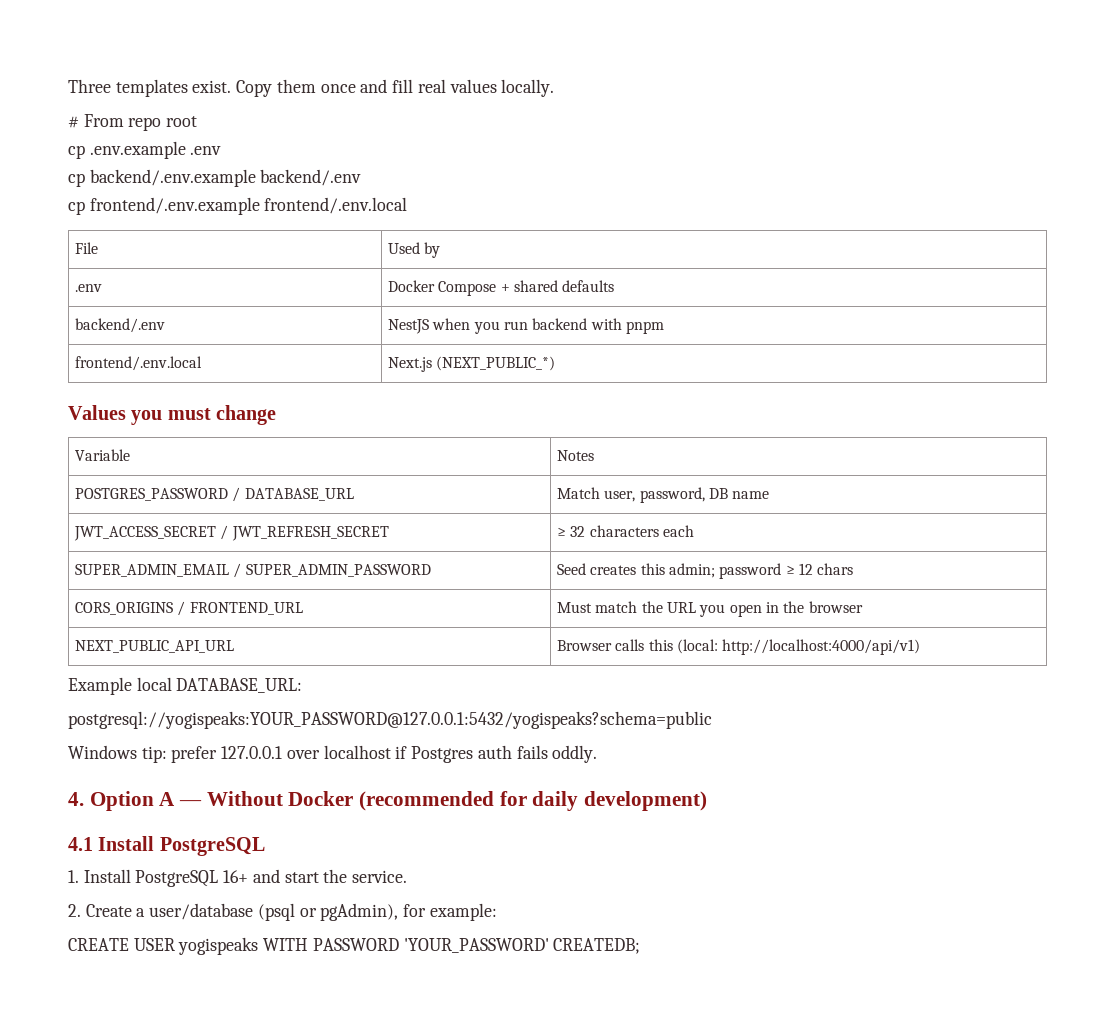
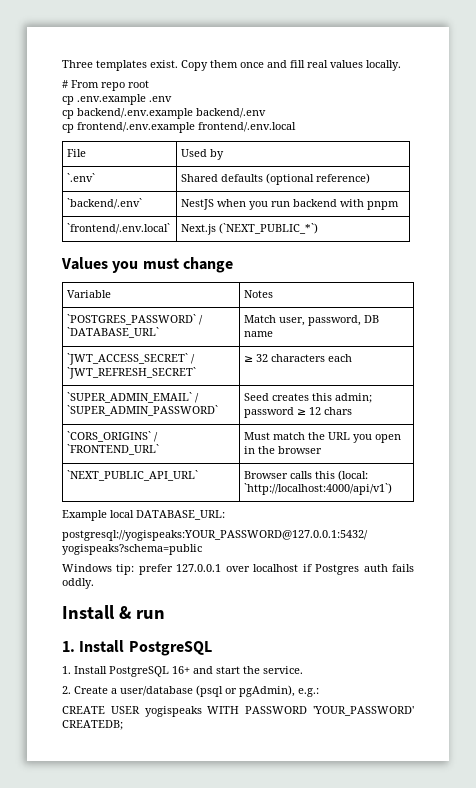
[75,284,103,292] [388,280,615,296] [75,318,166,333] .env | Docker Compose + shared defaults // backend/.env -> [67,173,96,182] [181,173,371,185] [67,198,143,209] `.env` | Shared defaults (optional reference) // `backend/.env`
[75,356,203,371] frontend/.env.local -> [67,223,171,234] `frontend/.env.local`
[436,356,556,371] (NEXT_PUBLIC_*) -> [219,223,319,234] (`NEXT_PUBLIC_*`)
[75,487,354,502] POSTGRES_PASSWORD / DATABASE_URL -> [67,314,204,325] [67,327,160,338] `POSTGRES_PASSWORD` / `DATABASE_URL`
[74,525,389,541] JWT_ACCESS_SECRET / JWT_REFRESH_SECRET -> [67,353,196,365] [67,367,197,379] `JWT_ACCESS_SECRET` / `JWT_REFRESH_SECRET`
[75,563,431,578] SUPER_ADMIN_EMAIL / SUPER_ADMIN_PASSWORD -> [67,392,200,403] [67,405,219,416] `SUPER_ADMIN_EMAIL` / `SUPER_ADMIN_PASSWORD`
[75,601,303,616] CORS_ORIGINS / FRONTEND_URL -> [67,431,159,442] [67,444,160,455] `CORS_ORIGINS` / `FRONTEND_URL`
[75,640,235,653] NEXT_PUBLIC_API_URL -> [67,470,199,481] `NEXT_PUBLIC_API_URL`
[722,639,921,655] http://localhost:4000/api/v1) -> [244,483,393,495] `http://localhost:4000/api/v1`)
[68,791,708,811] [68,837,93,851] 4. Option A — Without Docker (recommended for daily development) // 4.1 -> [62,605,165,620] [62,641,75,652] Install & run // 1.
[403,903,497,921] for example: -> [298,688,319,697] e.g.:

